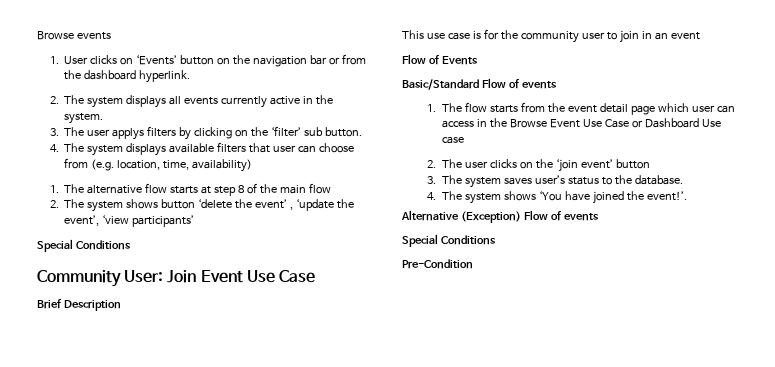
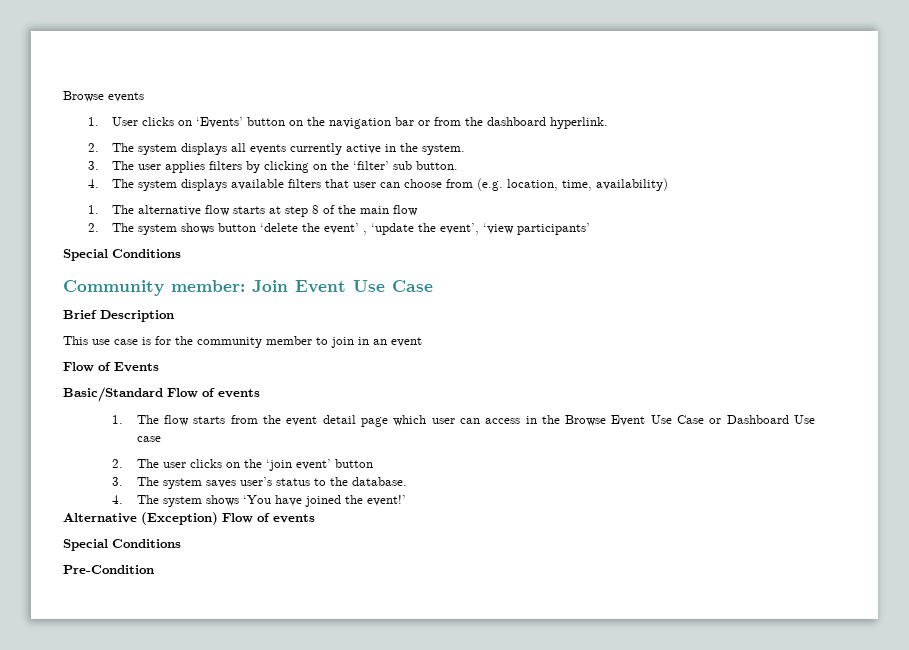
[112,128,145,140] applys -> [165,161,206,173] applies
[124,270,164,283] User: -> [171,280,245,292] member:
[581,32,605,39] user -> [266,336,312,345] member
[646,191,687,201] event!’. -> [366,495,406,506] event!’

